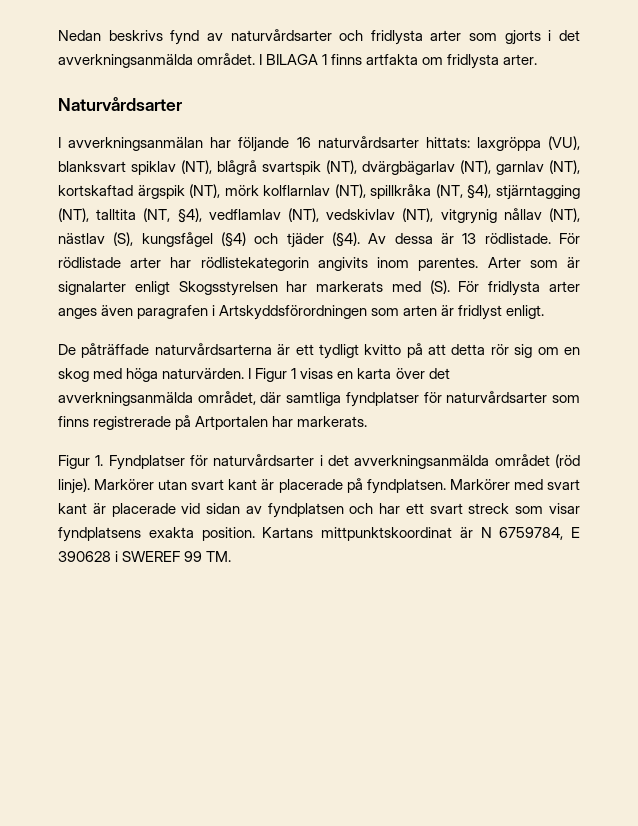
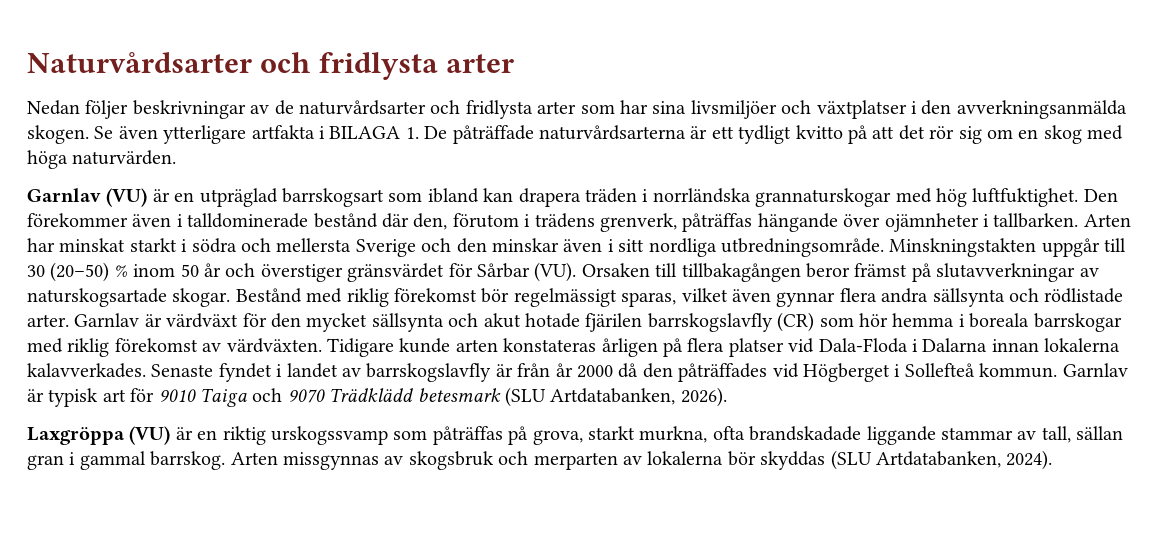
[58,30,223,45] Nedan beskrivs fynd av -> [27,52,515,80] [27,100,294,119] Naturvårdsarter och fridlysta arter // Nedan följer beskrivningar av de
[504,30,580,45] [58,53,538,69] [58,97,182,111] [58,136,580,152] [58,160,580,175] [58,184,580,200] [58,208,580,224] [58,232,580,248] [58,257,580,271] [58,280,580,296] [58,305,545,320] gjorts i det avverkningsanmälda området. I BILAGA 1 finns artfakta om fridlysta arter. // Naturvårdsarter // I avverkningsanmälan har följande 16 naturvårdsarter hittats: laxgröppa (VU), blanksvart spiklav (NT), blågrå svartspik (NT), dvärgbägarlav (NT), garnlav (NT), kortskaftad ärgspik (NT), mörk kolflarnlav (NT), spillkråka (NT, §4), stjärntagging (NT), talltita (NT, §4), vedflamlav (NT), vedskivlav (NT), vitgrynig nållav (NT), nästlav (S), kungsfågel (§4) och tjäder (§4). Av dessa är 13 rödlistade. För rödlistade arter har rödlistekategorin angivits inom parentes. Arter som är signalarter enligt Skogsstyrelsen har markerats med (S). För fridlysta arter anges även paragrafen i Artskyddsförordningen som arten är fridlyst enligt. // -> [619,100,1127,119] [27,125,419,144] har sina livsmiljöer och växtplatser i den avverkningsanmälda skogen. Se även ytterligare artfakta i BILAGA 1.
[451,344,486,355] detta -> [898,125,925,140] det
[248,368,450,382] [58,391,580,407] [58,415,368,430] [58,454,580,470] [58,478,581,494] [58,503,580,518] [58,527,580,542] [58,551,232,562] I Figur 1 visas en karta över det avverkningsanmälda området, där samtliga fyndplatser för naturvårdsarter som finns registrerade på Artportalen har markerats. // Figur 1. Fyndplatser för naturvårdsarter i det avverkningsanmälda området (röd linje). Markörer utan svart kant är placerade på fyndplatsen. Markörer med svart kant är placerade vid sidan av fyndplatsen och har ett svart streck som visar fyndplatsens exakta position. Kartans mittpunktskoordinat är N 6759784, E 390628 i SWEREF 99 TM. -> [27,188,1118,207] [27,213,1131,232] [27,238,1127,257] [27,262,1099,282] [27,288,1124,307] [27,312,1122,332] [27,338,1121,357] [27,363,1128,382] [27,387,727,407] [27,426,1124,445] [27,450,1053,470] // Garnlav (VU) är en utpräglad barrskogsart som ibland kan drapera träden i norrländska grannaturskogar med hög luftfuktighet. Den förekommer även i talldominerade bestånd där den, förutom i trädens grenverk, påträffas hängande över ojämnheter i tallbarken. Arten har minskat starkt i södra och mellersta Sverige och den minskar även i sitt nordliga utbredningsområde. Minskningstakten uppgår till 30 (20–50) % inom 50 år och överstiger gränsvärdet för Sårbar (VU). Orsaken till tillbakagången beror främst på slutavverkningar av naturskogsartade skogar. Bestånd med riklig förekomst bör regelmässigt sparas, vilket även gynnar flera andra sällsynta och rödlistade arter. Garnlav är värdväxt för den mycket sällsynta och akut hotade fjärilen barrskogslavfly (CR) som hör hemma i boreala barrskogar med riklig förekomst av värdväxten. Tidigare kunde arten konstateras årligen på flera platser vid Dala-Floda i Dalarna innan lokalerna kalavverkades. Senaste fyndet i landet av barrskogslavfly är från år 2000 då den påträffades vid Högberget i Sollefteå kommun. Garnlav är typisk art för 9010 Taiga och 9070 Trädklädd betesmark (SLU Artdatabanken, 2026). // Laxgröppa (VU) är en riktig urskogssvamp som påträffas på grova, starkt murkna, ofta brandskadade liggande stammar av tall, sällan gran i gammal barrskog. Arten missgynnas av skogsbruk och merparten av lokalerna bör skyddas (SLU Artdatabanken, 2024).

